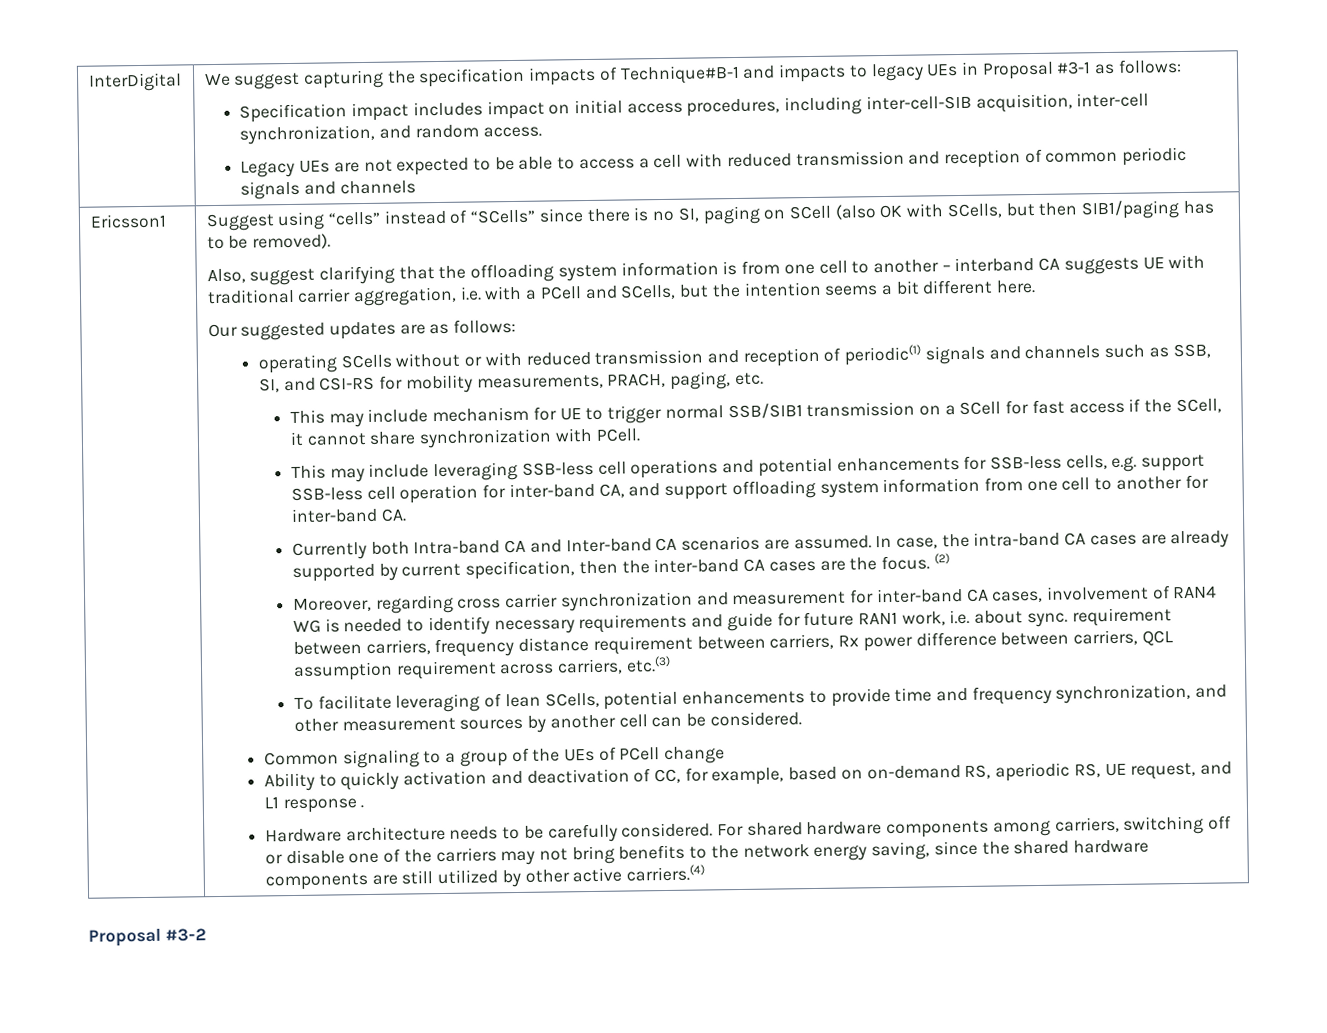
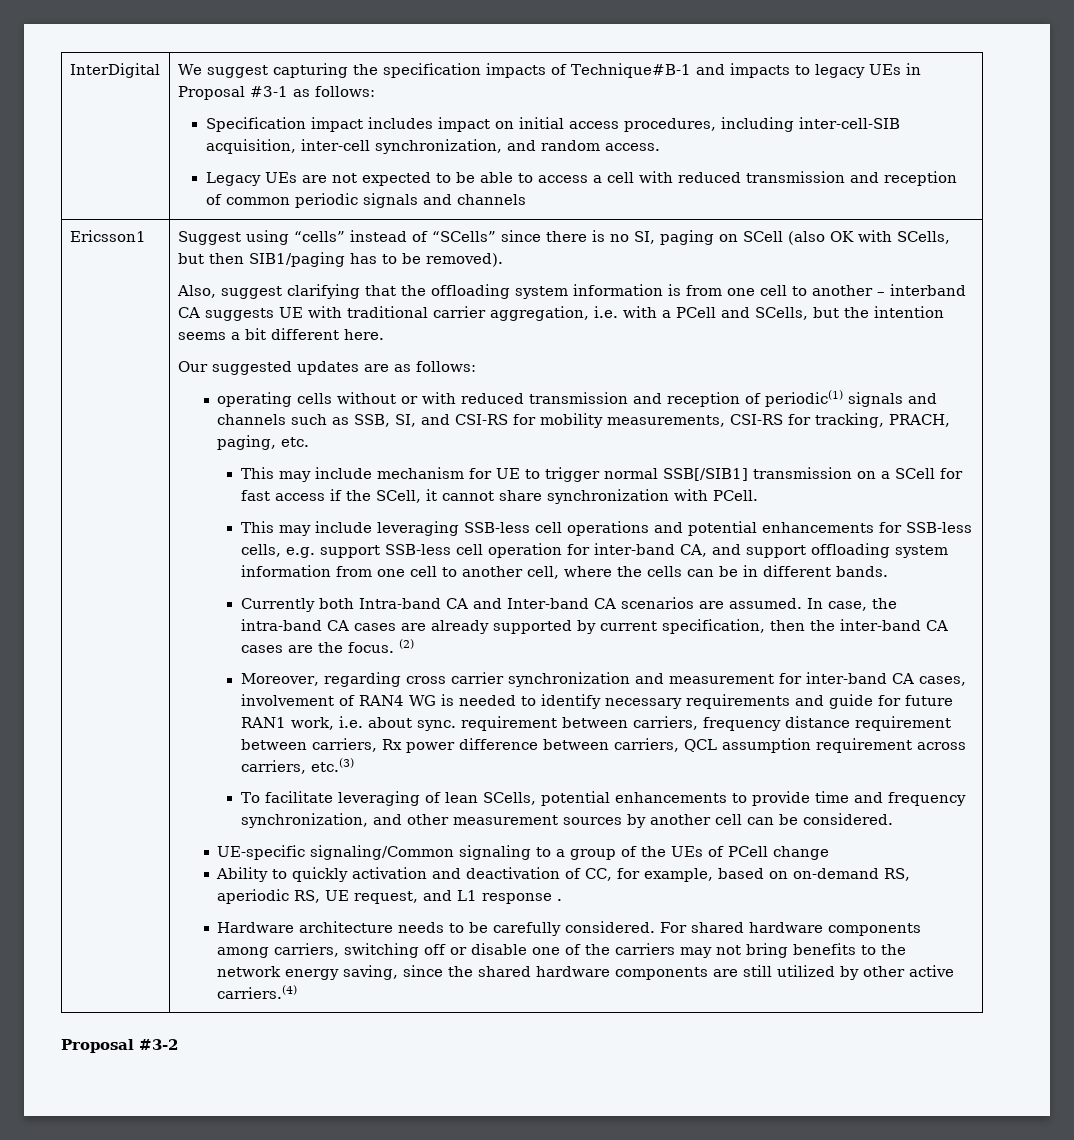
[340,354,392,369] SCells -> [297,393,333,404] cells
(604, 382) none -> [730,413,885,428] CSI-RS for tracking,
[727,403,803,420] SSB/SIB1 -> [662,468,748,481] SSB[/SIB1]
[1184,474,1209,489] [290,507,407,524] for inter-band CA. -> [526,565,888,579] cell, where the cells can be in different bands.
[263,751,339,766] Common -> [217,845,455,860] UE-specific signaling/Common

